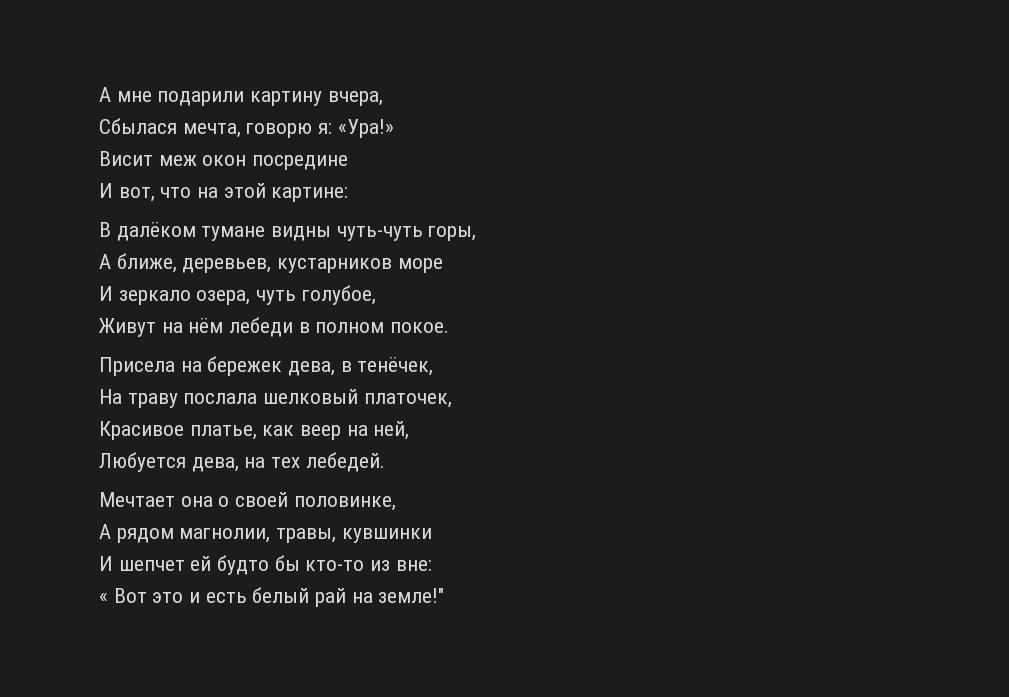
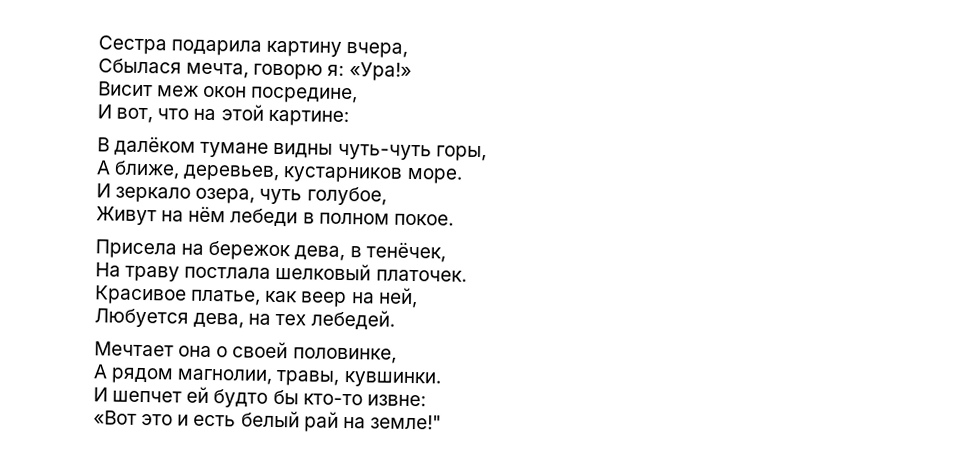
[99,87,245,106] А мне подарили -> [98,35,263,56] Сестра подарила
[252,155,349,170] посредине -> [250,86,359,104] посредине,
[397,258,443,273] море -> [406,167,462,184] море.
[207,356,283,376] бережек -> [208,240,292,261] бережок
[183,389,452,408] послала шелковый платочек, -> [184,262,467,282] постлала шелковый платочек.
[341,528,432,543] кувшинки -> [343,371,441,388] кувшинки.
[370,560,432,571] [99,588,147,603] из вне: // « Вот -> [366,394,426,407] [93,410,137,425] извне: // «Вот

